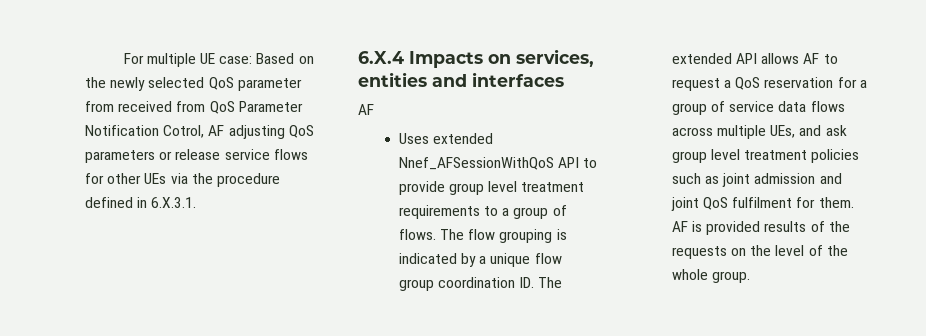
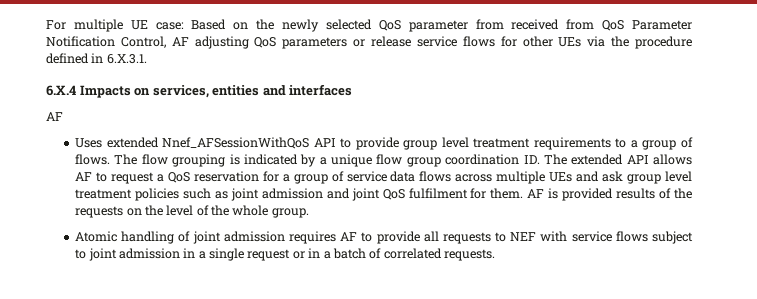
[163,125,205,138] Cotrol, -> [120,36,166,48] Control,
[770,125,796,138] UEs, -> [549,172,573,182] UEs
(751, 277) none -> [75,231,694,244] [75,248,495,261] // Atomic handling of joint admission requires AF to provide all requests to NEF with service flows subject to joint admission in a single request or in a batch of correlated requests.

